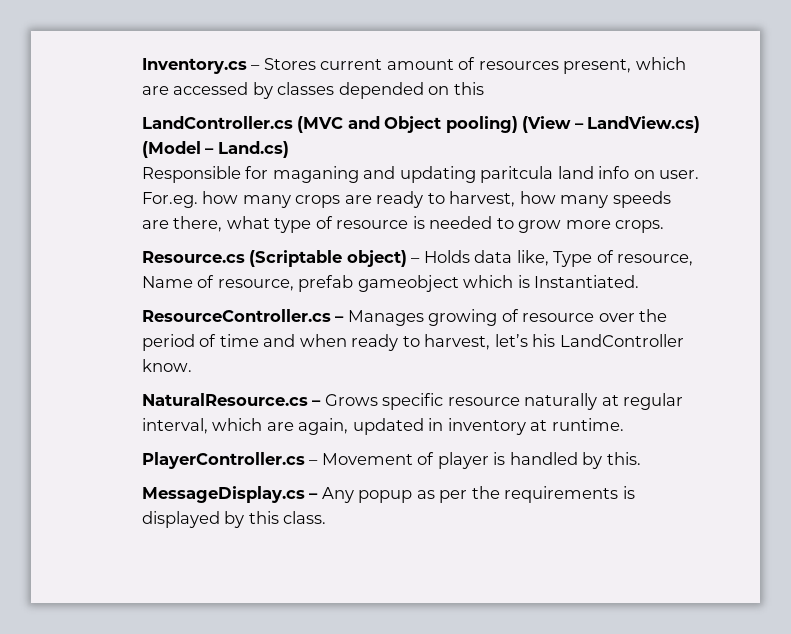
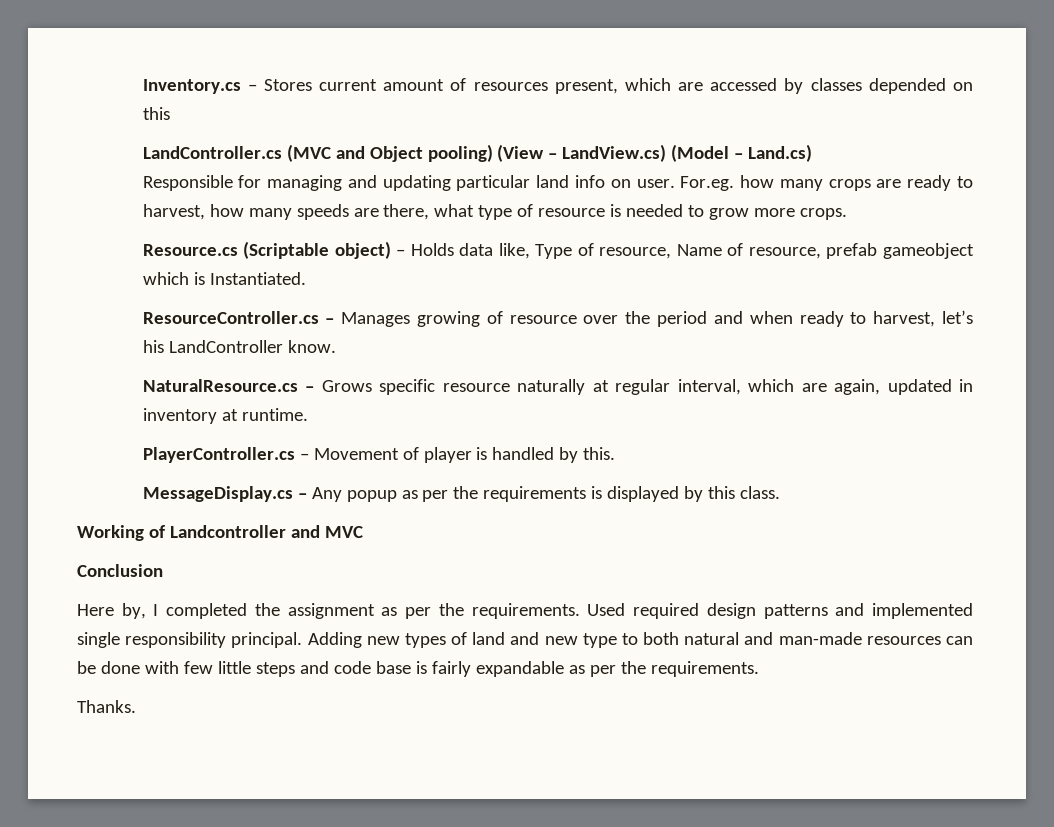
[272,166,359,183] maganing -> [267,175,343,191] managing
[480,166,554,183] paritcula -> [456,175,531,191] particular
[199,334,259,347] of time -> (708, 319) none
(327, 517) none -> [77,525,363,541] [77,564,163,577] [77,603,974,619] [77,632,973,648] [77,661,759,677] [77,700,136,713] // Working of Landcontroller and MVC // Conclusion // Here by, I completed the assignment as per the requirements. Used required design patterns and implemented single responsibility principal. Adding new types of land and new type to both natural and man-made resources can be done with few little steps and code base is fairly expandable as per the requirements. // Thanks.

